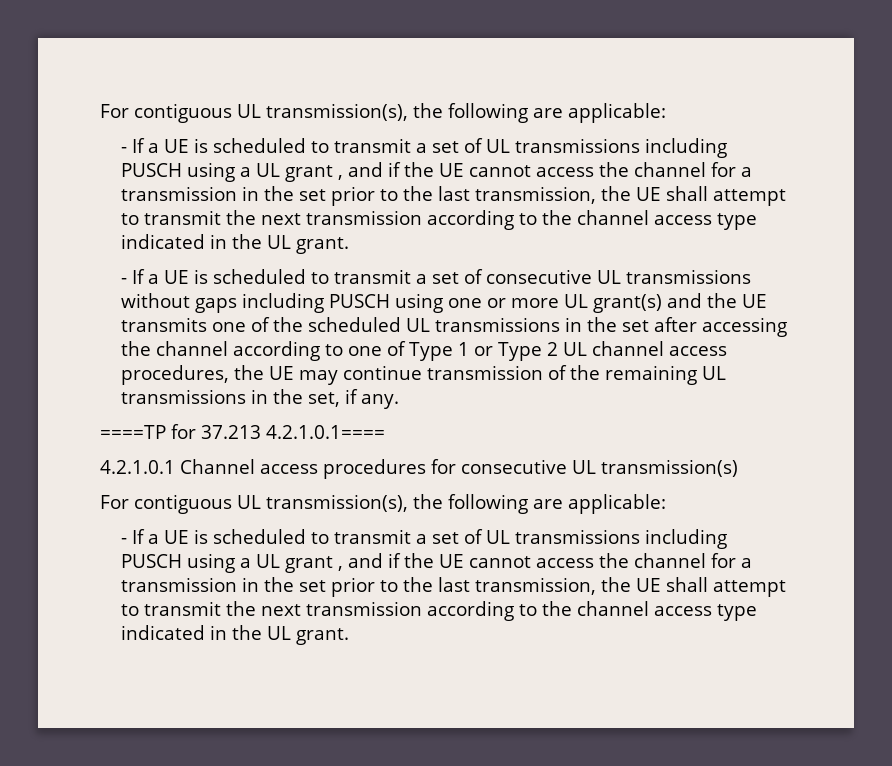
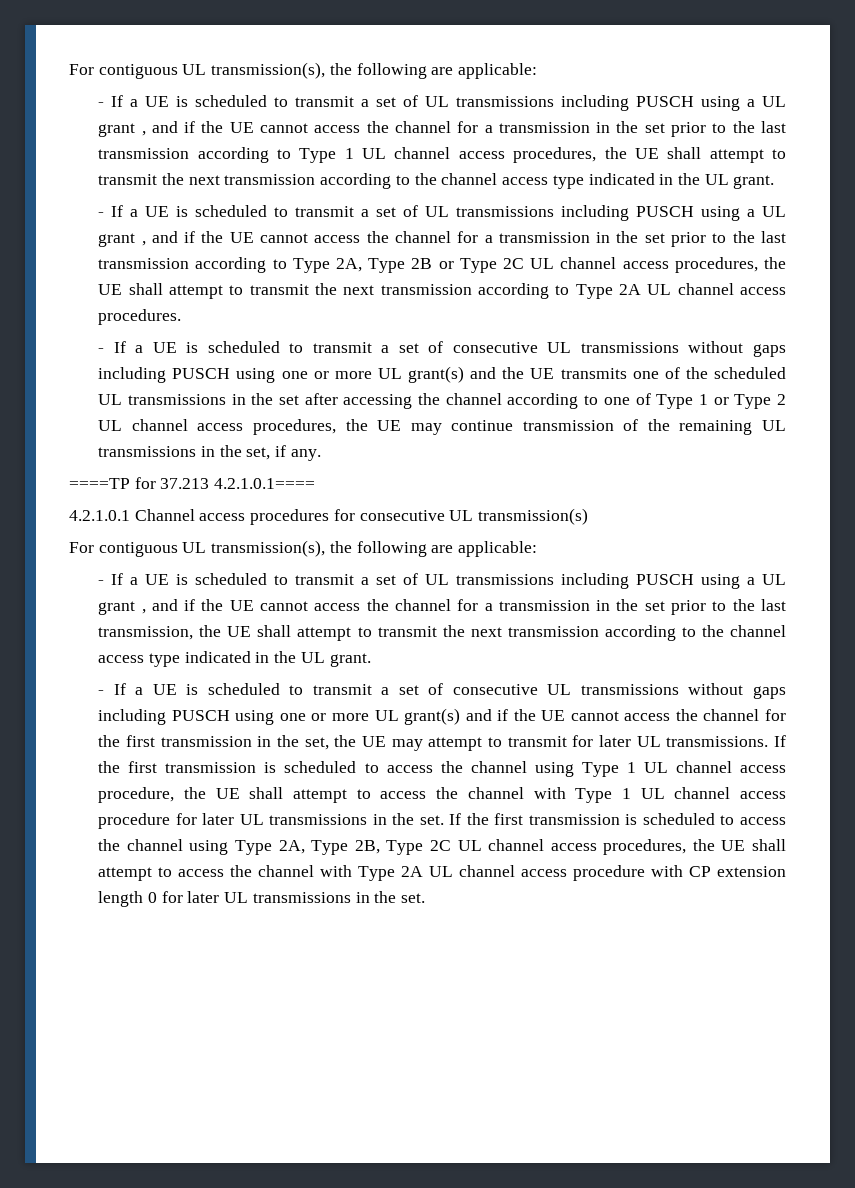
[474,186,596,204] transmission, -> [98,147,597,163] transmission according to Type 1 UL channel access procedures,
(349, 245) none -> [98,205,786,221] [98,231,786,247] [98,257,786,273] [98,283,787,299] [98,309,182,325] // - If a UE is scheduled to transmit a set of UL transmissions including PUSCH using a UL grant , and if the UE cannot access the channel for a transmission in the set prior to the last transmission according to Type 2A, Type 2B or Type 2C UL channel access procedures, the UE shall attempt to transmit the next transmission according to Type 2A UL channel access procedures.
(349, 636) none -> [98,683,787,699] [98,708,786,725] [98,735,786,751] [98,761,786,777] [98,787,787,803] [98,813,787,829] [98,839,786,855] [98,865,786,881] [98,891,426,907] // - If a UE is scheduled to transmit a set of consecutive UL transmissions without gaps including PUSCH using one or more UL grant(s) and if the UE cannot access the channel for the first transmission in the set, the UE may attempt to transmit for later UL transmissions. If the first transmission is scheduled to access the channel using Type 1 UL channel access procedure, the UE shall attempt to access the channel with Type 1 UL channel access procedure for later UL transmissions in the set. If the first transmission is scheduled to access the channel using Type 2A, Type 2B, Type 2C UL channel access procedures, the UE shall attempt to access the channel with Type 2A UL channel access procedure with CP extension length 0 for later UL transmissions in the set.

